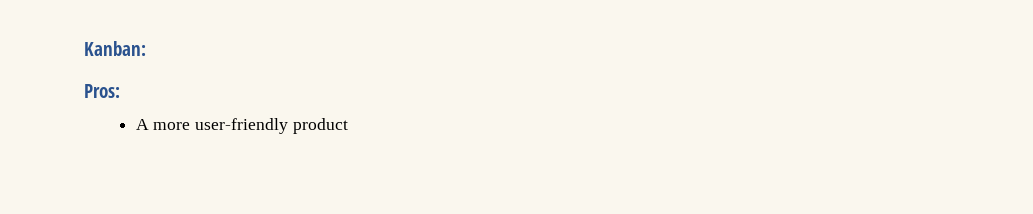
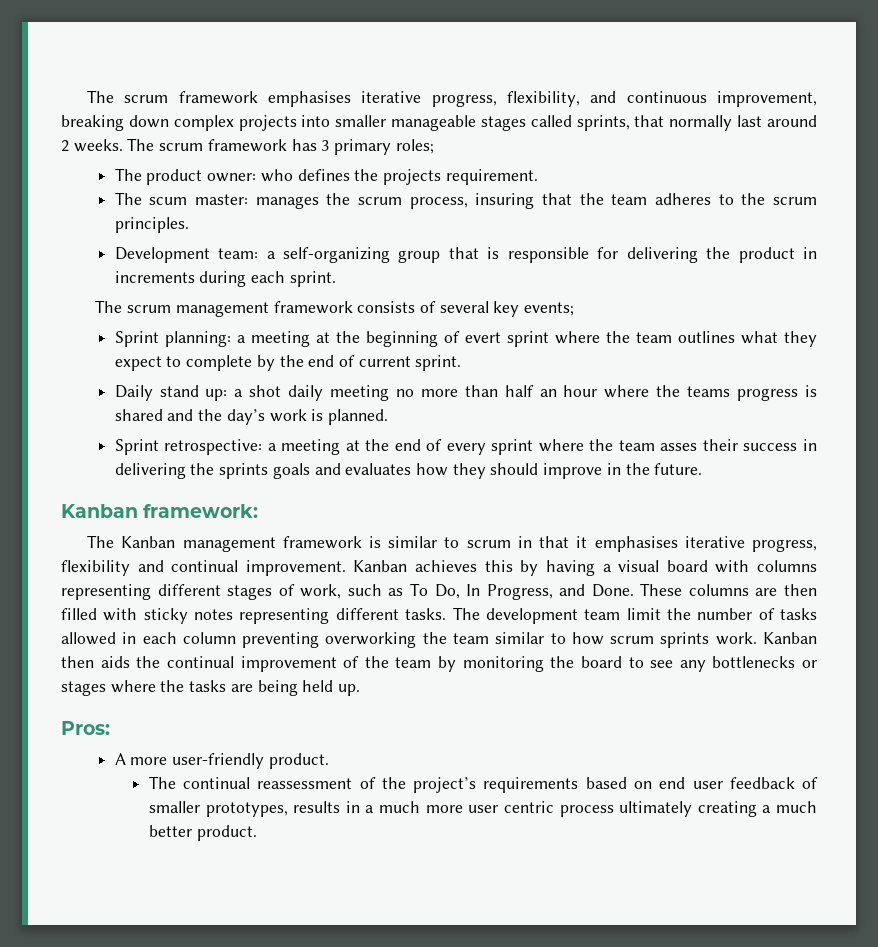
[84,41,146,56] [84,84,120,98] [135,118,348,134] Kanban: // Pros: // A more user-friendly product -> [87,90,817,107] [61,115,817,131] [61,138,434,155] [114,168,538,185] [114,192,818,209] [114,217,189,233] [114,247,817,263] [114,271,336,287] [95,300,575,317] [114,331,817,347] [114,355,462,371] [114,385,817,401] [114,409,388,425] [114,439,818,455] [114,463,703,479] [61,504,259,518] [87,535,818,552] [61,560,818,576] [61,583,817,600] [61,607,818,624] [61,632,818,648] [61,656,817,672] [61,680,361,696] [61,721,110,735] [114,753,329,769] [148,776,819,793] [148,801,817,817] [148,825,257,841] The scrum framework emphasises iterative progress, flexibility, and continuous improvement, breaking down complex projects into smaller manageable stages called sprints, that normally last around 2 weeks. The scrum framework has 3 primary roles; // The product owner: who defines the projects requirement. // The scum master: manages the scrum process, insuring that the team adheres to the scrum principles. // Development team: a self-organizing group that is responsible for delivering the product in increments during each sprint. // The scrum management framework consists of several key events; // Sprint planning: a meeting at the beginning of evert sprint where the team outlines what they expect to complete by the end of current sprint. // Daily stand up: a shot daily meeting no more than half an hour where the teams progress is shared and the day’s work is planned. // Sprint retrospective: a meeting at the end of every sprint where the team asses their success in delivering the sprints goals and evaluates how they should improve in the future. // Kanban framework: // The Kanban management framework is similar to scrum in that it emphasises iterative progress, flexibility and continual improvement. Kanban achieves this by having a visual board with columns representing different stages of work, such as To Do, In Progress, and Done. These columns are then filled with sticky notes representing different tasks. The development team limit the number of tasks allowed in each column preventing overworking the team similar to how scrum sprints work. Kanban then aids the continual improvement of the team by monitoring the board to see any bottlenecks or stages where the tasks are being held up. // Pros: // A more user-friendly product. // The continual reassessment of the project’s requirements based on end user feedback of smaller prototypes, results in a much more user centric process ultimately creating a much better product.

